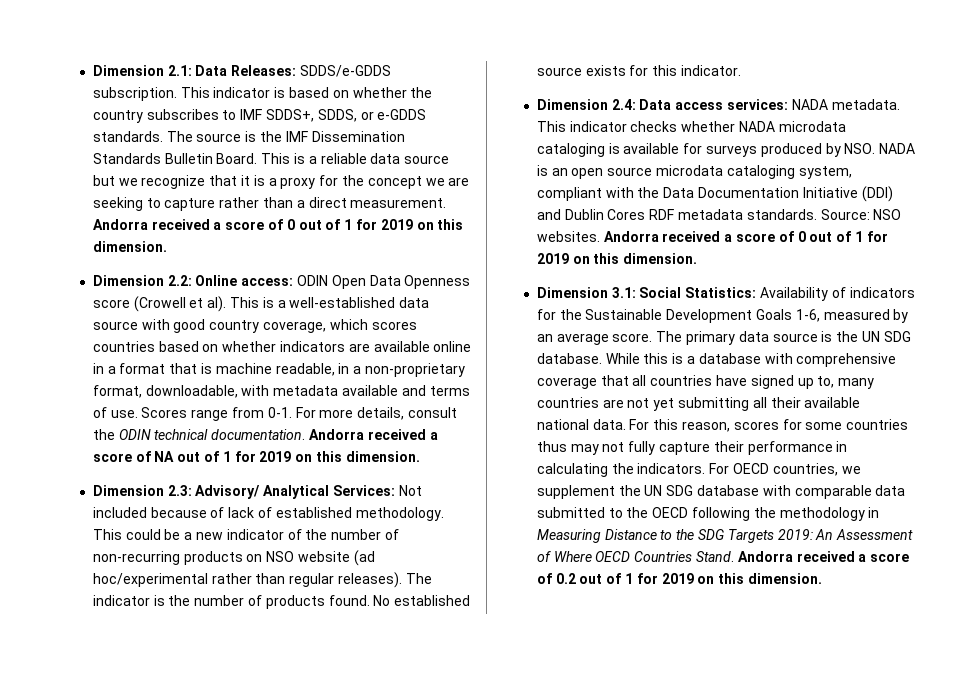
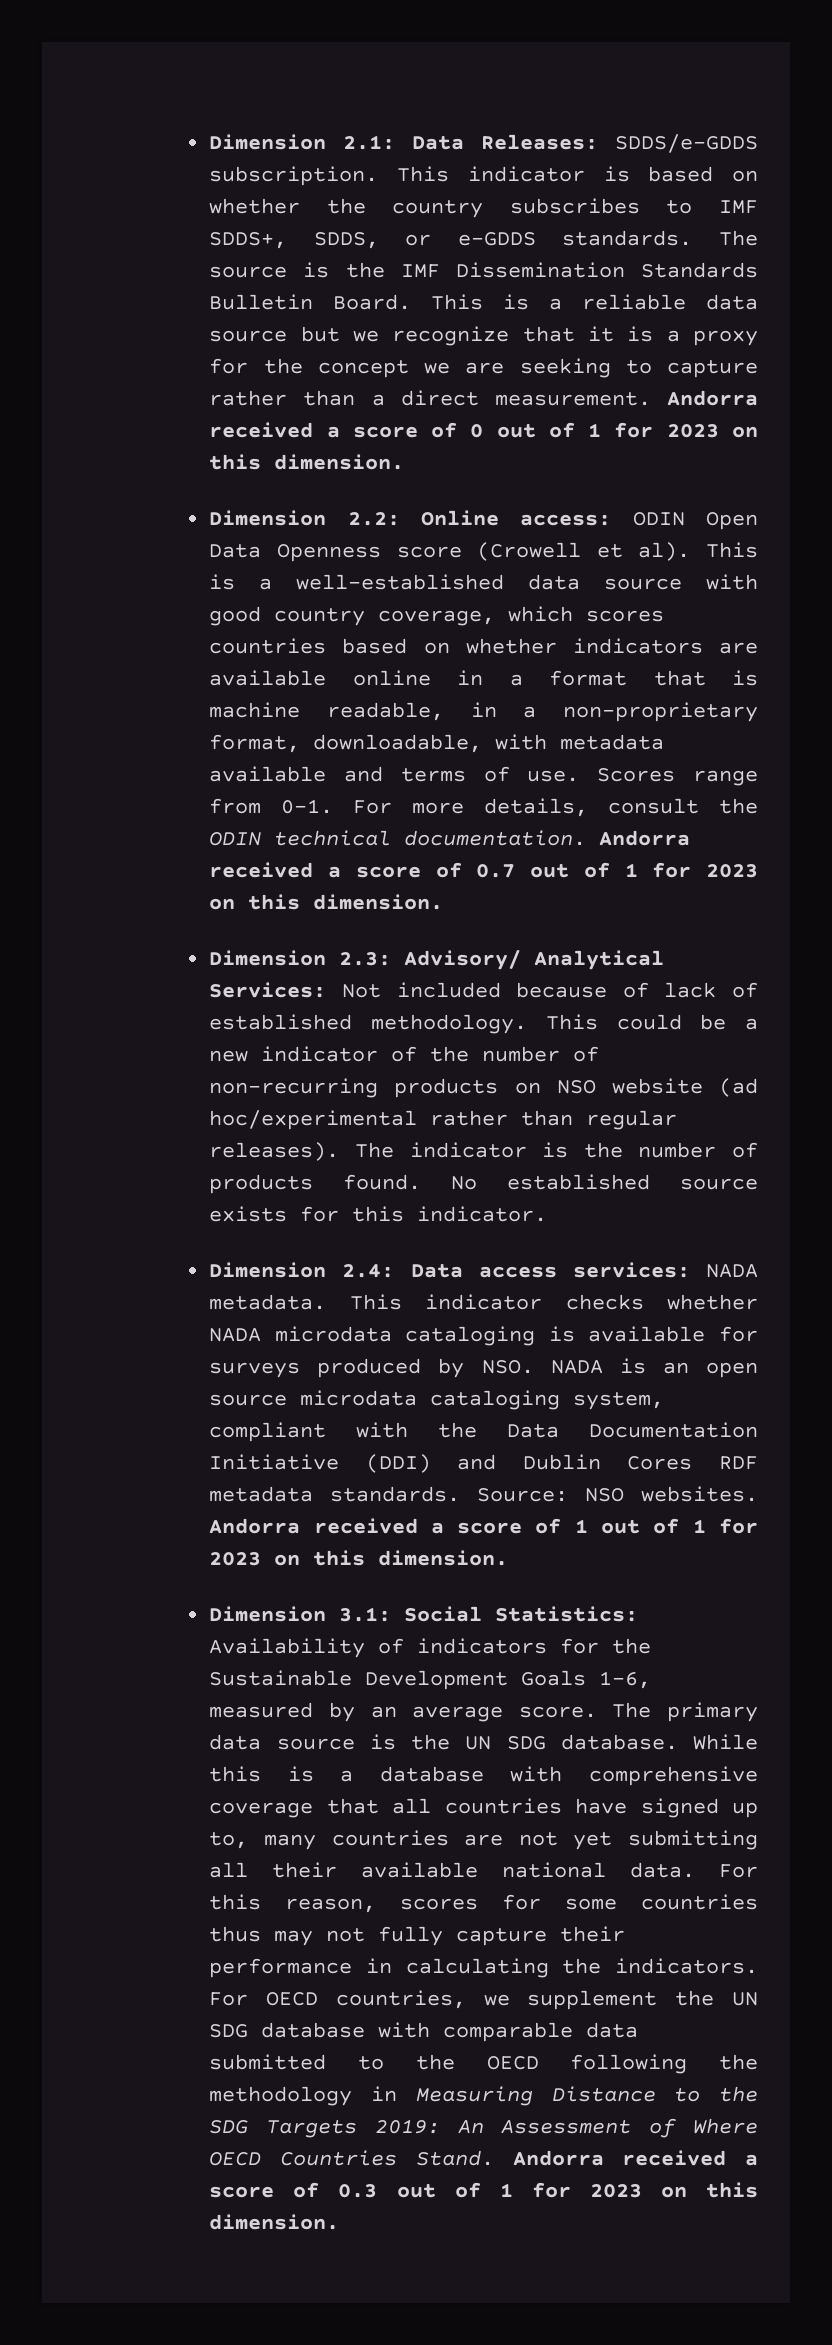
[380,219,413,230] 2019 -> [666,424,719,438] 2023
[154,451,292,462] NA out of 1 for 2019 -> [476,862,759,878] 0.7 out of 1 for 2023
[797,231,888,242] [536,253,569,264] 0 out of 1 for 2019 -> [574,1518,758,1534] [209,1552,262,1566] 1 out of 1 for 2023
[555,573,694,584] 0.2 out of 1 for 2019 -> [338,2182,642,2198] 0.3 out of 1 for 2023

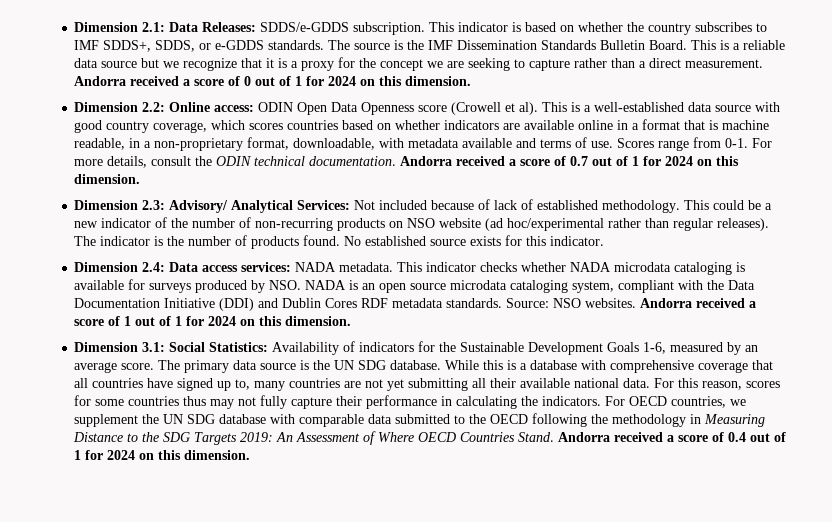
[666,424,719,438] 2023 -> [328,76,357,86] 2024
[706,864,759,878] 2023 -> [665,156,694,166] 2024
[209,1552,262,1566] 2023 -> [208,316,237,326] 2024
[338,2182,642,2198] 0.3 out of 1 for 2023 -> [728,432,787,442] [74,450,136,460] 0.4 out of 1 for 2024

